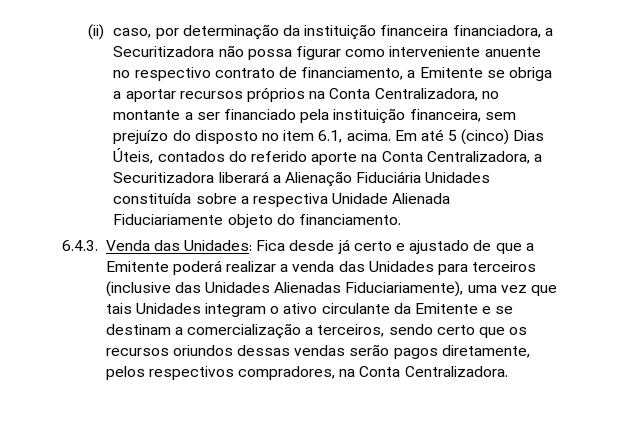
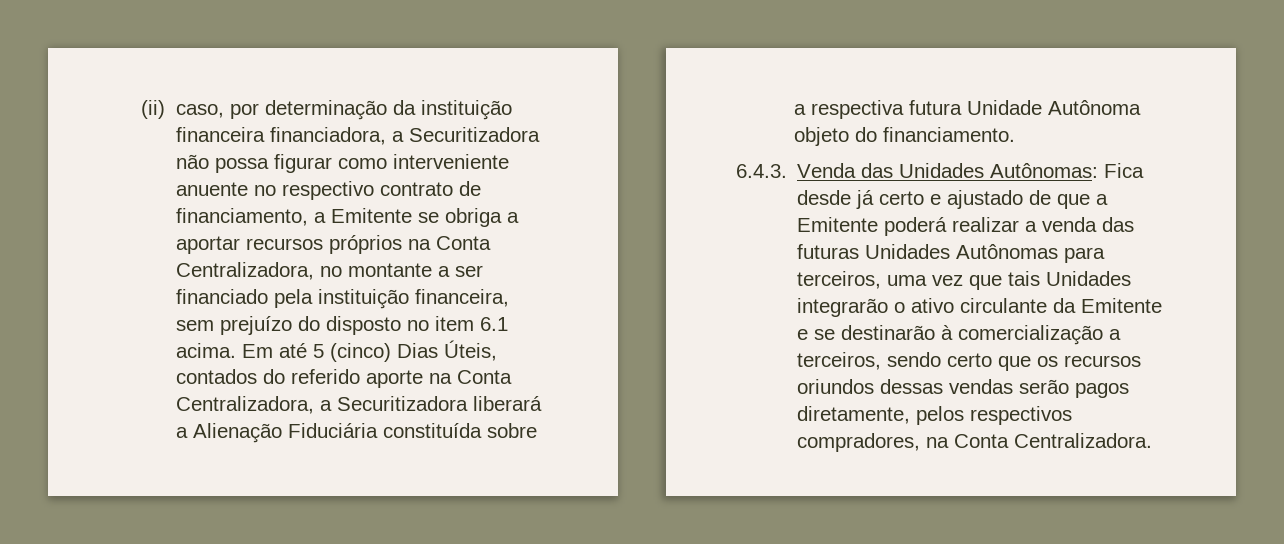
[318,130,343,143] 6.1, -> [479,317,508,331] 6.1
[425,172,491,183] Unidades -> (378, 430) none
[332,193,451,204] [113,214,224,225] Unidade Alienada Fiduciariamente -> [908,100,1141,115] futura Unidade Autônoma
[184,240,253,251] Unidades: -> [899,163,1099,178] Unidades Autônomas:
[368,261,537,275] [105,281,464,297] Unidades para terceiros (inclusive das Unidades Alienadas Fiduciariamente), -> [797,244,1106,263] [797,271,882,289] futuras Unidades Autônomas para terceiros,
[205,303,267,317] integram -> [797,298,889,317] integrarão
[105,324,183,335] destinam a -> [841,325,954,340] destinarão à

